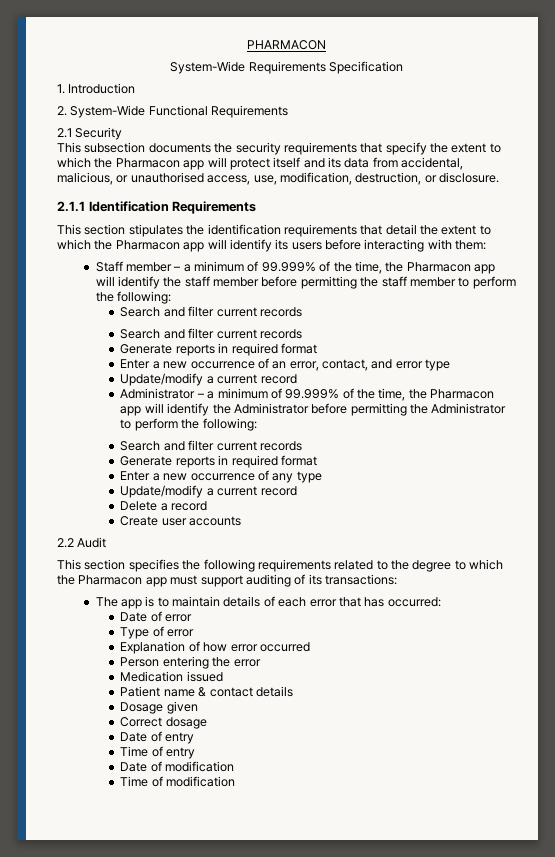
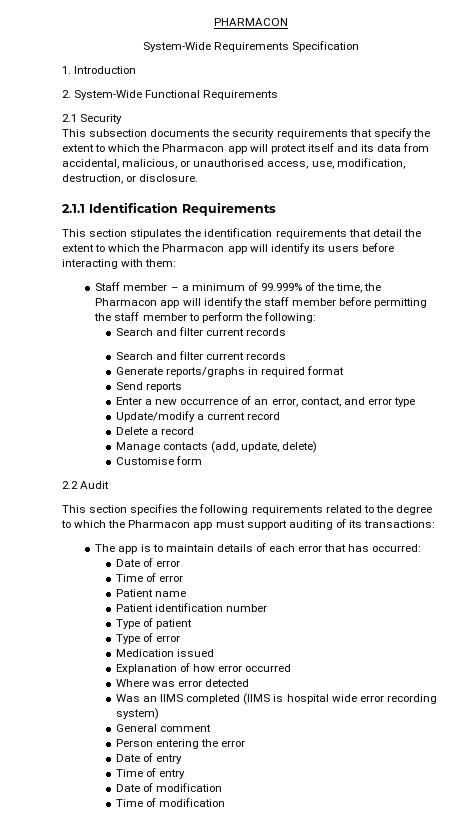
[175,343,317,356] reports in required format -> [166,366,345,377] [115,382,183,392] reports/graphs in required format // Send reports
[120,388,495,401] [120,403,507,416] [120,418,257,431] [120,440,302,451] [120,455,317,468] [120,470,322,483] [120,485,297,498] [120,501,208,511] [120,516,242,526] Administrator – a minimum of 99.999% of the time, the Pharmacon app will identify the Administrator before permitting the Administrator to perform the following: // Search and filter current records // Generate reports in required format // Enter a new occurrence of any type // Update/modify a current record // Delete a record // Create user accounts -> [115,427,195,435] [115,441,318,453] [115,456,203,465] Delete a record // Manage contacts (add, update, delete) // Customise form
(193, 618) none -> [115,573,184,582] [115,589,187,597] [115,603,268,612] [115,618,193,629] // Time of error // Patient name // Patient identification number // Type of patient
(195, 633) none -> [115,649,215,657] // Medication issued
[120,656,261,669] [120,671,223,682] [120,686,293,697] [120,701,198,714] [120,717,207,729] Person entering the error // Medication issued // Patient name & contact details // Dosage given // Correct dosage -> [115,679,250,687] [115,693,437,705] [115,708,159,720] [115,724,212,732] [115,739,246,749] Where was error detected // Was an IIMS completed (IIMS is hospital wide error recording system) // General comment // Person entering the error

